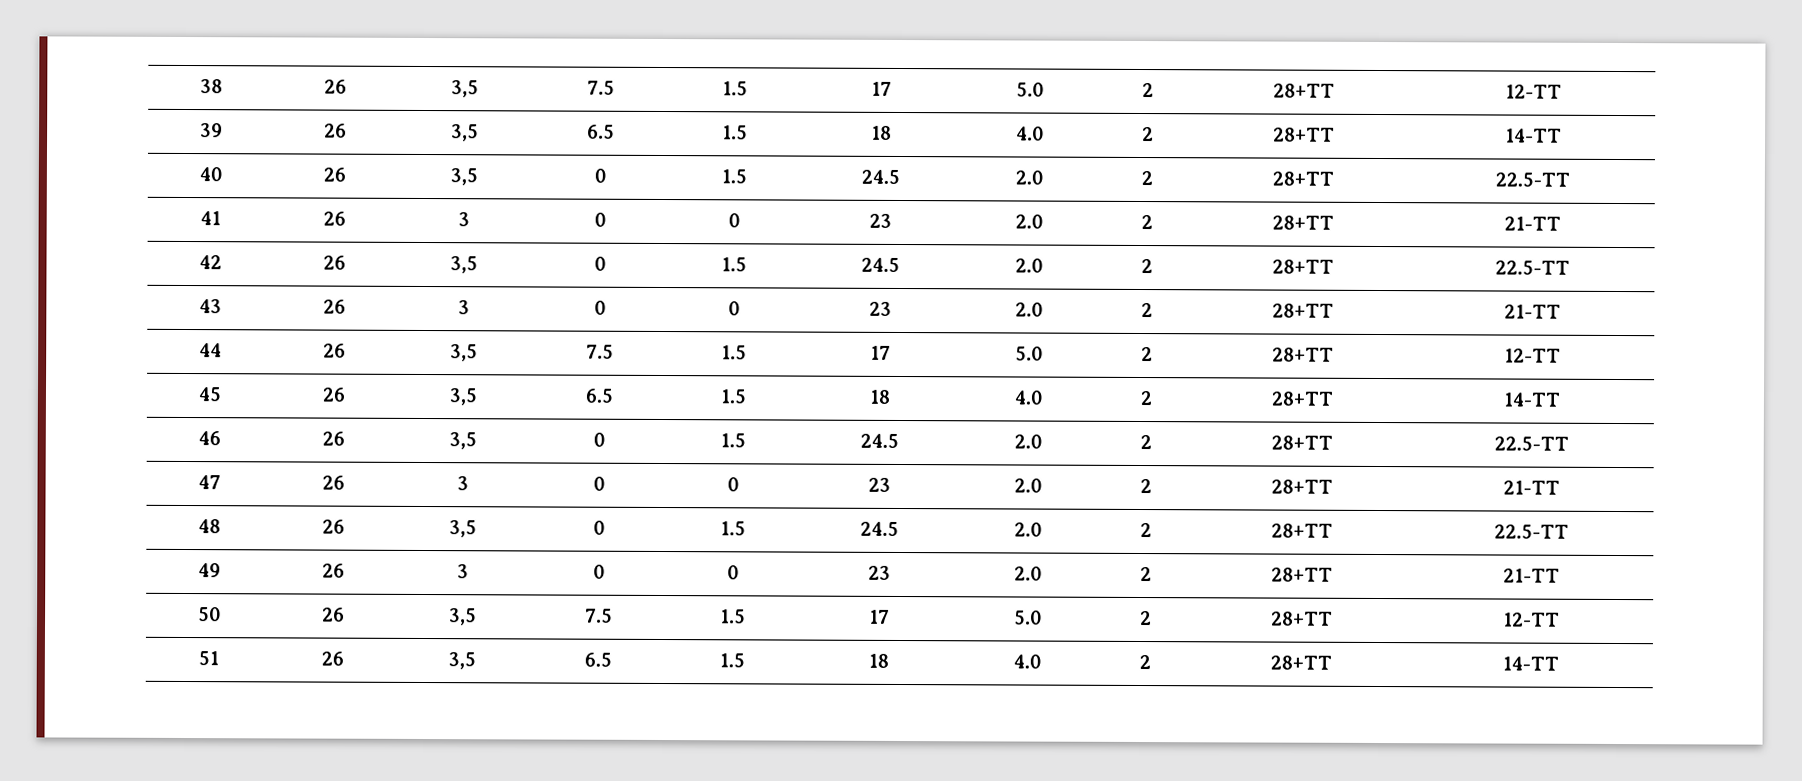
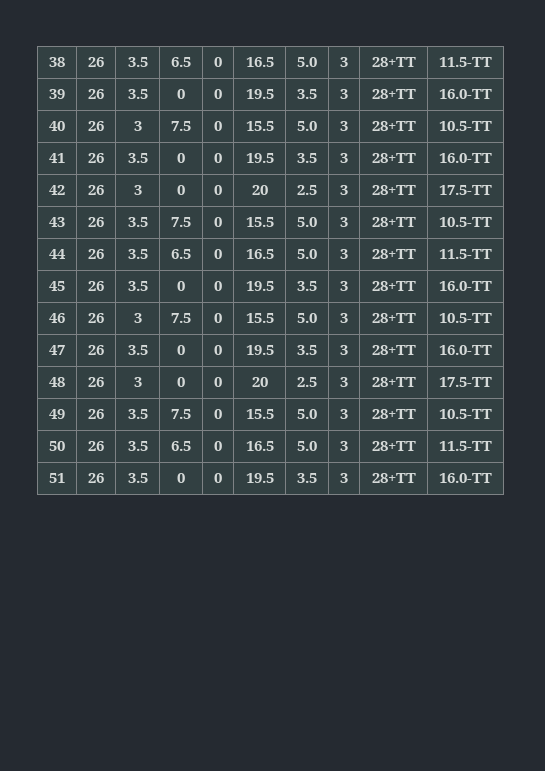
[451,80,479,98] [587,80,616,95] [722,81,748,96] [871,81,892,96] [1016,82,1044,97] [1141,83,1154,98] [1273,83,1335,98] [1504,84,1562,99] 3,5 | 7.5 | 1.5 | 17 | 5.0 | 2 | 28+TT | 12-TT -> [127,57,148,67] [171,57,191,67] [214,57,222,67] [245,57,274,67] [297,57,317,67] [340,57,348,67] [371,57,416,67] [439,57,492,67] 3.5 | 6.5 | 0 | 16.5 | 5.0 | 3 | 28+TT | 11.5-TT
[451,124,479,142] [587,124,615,139] [722,125,748,140] [871,125,892,140] [1016,126,1044,141] [1141,127,1154,142] [1273,127,1335,142] [1504,128,1562,143] 3,5 | 6.5 | 1.5 | 18 | 4.0 | 2 | 28+TT | 14-TT -> [127,89,148,99] [177,89,185,99] [214,89,222,99] [245,89,274,99] [297,89,317,99] [340,89,348,99] [371,89,416,99] [439,89,492,99] 3.5 | 0 | 0 | 19.5 | 3.5 | 3 | 28+TT | 16.0-TT
[450,168,478,186] [594,168,606,183] [721,169,747,184] [861,169,900,184] [1015,170,1043,185] [1140,171,1153,186] [1272,171,1334,186] [1494,172,1570,187] 3,5 | 0 | 1.5 | 24.5 | 2.0 | 2 | 28+TT | 22.5-TT -> [133,121,142,131] [171,121,191,131] [214,121,222,131] [245,121,274,131] [297,121,317,131] [340,121,348,131] [371,121,416,131] [439,121,492,131] 3 | 7.5 | 0 | 15.5 | 5.0 | 3 | 28+TT | 10.5-TT
[458,212,470,227] [594,212,606,227] [728,213,740,228] [869,213,892,228] [1015,214,1043,229] [1140,215,1153,230] [1272,215,1334,230] [1503,216,1561,231] [198,255,222,270] [322,255,346,270] [450,256,478,274] [594,256,606,271] [721,257,747,272] [861,257,900,272] [1015,258,1043,273] [1140,259,1153,274] [1272,259,1334,274] [1494,260,1570,275] [198,299,222,314] [322,299,346,314] [458,300,470,315] [594,300,606,315] [728,301,740,316] [869,301,892,316] [1015,302,1043,317] [1140,303,1153,318] [1272,303,1334,318] [1503,304,1561,319] [198,343,222,358] [322,343,346,358] [450,344,478,362] [586,344,615,359] [721,345,747,360] [870,345,891,360] [1015,346,1043,361] [1140,347,1153,362] [1272,347,1334,362] [1503,348,1561,363] [197,387,222,402] [321,387,346,402] [449,388,478,406] [585,388,614,403] [720,389,747,404] [869,389,891,404] [1014,390,1043,405] [1139,391,1152,406] [1271,391,1333,406] [1502,392,1560,407] [197,431,221,446] [321,431,345,446] [449,432,477,450] [593,432,605,447] [720,433,746,448] [860,433,899,448] [1014,434,1042,449] [1139,435,1152,450] [1271,435,1333,450] [1493,436,1569,451] [197,475,221,490] [321,475,345,490] [457,476,469,491] [593,476,605,491] [727,477,739,492] [868,477,891,492] [1014,478,1042,493] [1139,479,1152,494] [1271,479,1333,494] [1502,480,1560,495] [197,519,221,534] [321,519,345,534] [449,520,477,538] [593,520,605,535] [720,521,746,536] [860,521,899,536] [1014,522,1042,537] [1139,522,1152,538] [1271,523,1333,538] [1493,524,1569,539] [197,563,221,578] [321,563,345,578] [457,564,469,579] [593,564,605,579] [727,565,739,580] [868,565,891,580] [1014,566,1042,581] [1139,566,1152,582] [1271,567,1333,582] [1502,568,1560,583] [197,607,221,622] [321,607,345,622] [449,608,477,626] [585,608,614,623] [720,609,746,624] [869,609,890,624] [1014,610,1042,625] [1139,610,1152,626] [1271,611,1333,626] [1502,612,1560,627] [197,651,219,666] [320,651,344,666] [448,652,476,670] [584,652,612,667] [719,653,745,668] [868,653,889,668] [1013,654,1041,669] [1138,654,1151,670] [1270,655,1332,670] [1501,656,1559,671] | 3 | 0 | 0 | 23 | 2.0 | 2 | 28+TT | 21-TT // 42 | 26 | 3,5 | 0 | 1.5 | 24.5 | 2.0 | 2 | 28+TT | 22.5-TT // 43 | 26 | 3 | 0 | 0 | 23 | 2.0 | 2 | 28+TT | 21-TT // 44 | 26 | 3,5 | 7.5 | 1.5 | 17 | 5.0 | 2 | 28+TT | 12-TT // 45 | 26 | 3,5 | 6.5 | 1.5 | 18 | 4.0 | 2 | 28+TT | 14-TT // 46 | 26 | 3,5 | 0 | 1.5 | 24.5 | 2.0 | 2 | 28+TT | 22.5-TT // 47 | 26 | 3 | 0 | 0 | 23 | 2.0 | 2 | 28+TT | 21-TT // 48 | 26 | 3,5 | 0 | 1.5 | 24.5 | 2.0 | 2 | 28+TT | 22.5-TT // 49 | 26 | 3 | 0 | 0 | 23 | 2.0 | 2 | 28+TT | 21-TT // 50 | 26 | 3,5 | 7.5 | 1.5 | 17 | 5.0 | 2 | 28+TT | 12-TT // 51 | 26 | 3,5 | 6.5 | 1.5 | 18 | 4.0 | 2 | 28+TT | 14-TT -> [127,153,148,163] [177,153,185,163] [214,153,222,163] [245,153,274,163] [297,153,317,163] [340,153,348,163] [371,153,416,163] [439,153,492,163] [49,185,65,195] [88,185,104,195] [133,185,142,195] [177,185,185,195] [214,185,222,195] [251,185,268,195] [297,185,317,195] [340,185,348,195] [371,185,416,195] [439,185,492,195] [49,217,65,227] [88,217,104,227] [127,217,148,227] [171,217,191,227] [214,217,222,227] [245,217,274,227] [297,217,317,227] [340,217,348,227] [371,217,416,227] [439,217,492,227] [49,249,66,259] [88,249,104,259] [127,249,148,259] [171,249,191,259] [214,249,222,259] [245,249,274,259] [297,249,317,259] [340,249,348,259] [371,249,416,259] [439,249,492,259] [49,281,65,291] [88,281,104,291] [127,281,148,291] [177,281,185,291] [214,281,222,291] [245,281,274,291] [297,281,317,291] [340,281,348,291] [371,281,416,291] [439,281,492,291] [49,313,65,323] [88,313,104,323] [133,313,142,323] [171,313,191,323] [214,313,222,323] [245,313,274,323] [297,313,317,323] [340,313,348,323] [371,313,416,323] [439,313,492,323] [49,345,65,355] [88,345,104,355] [127,345,148,355] [177,345,185,355] [214,345,222,355] [245,345,274,355] [297,345,317,355] [340,345,348,355] [371,345,416,355] [439,345,492,355] [49,377,65,387] [88,377,104,387] [133,377,142,387] [177,377,185,387] [214,377,222,387] [251,377,268,387] [297,377,317,387] [340,377,348,387] [371,377,416,387] [439,377,492,387] [49,409,65,419] [88,409,104,419] [127,409,148,419] [171,409,191,419] [214,409,222,419] [245,409,274,419] [297,409,317,419] [340,409,348,419] [371,409,416,419] [439,409,492,419] [49,441,65,451] [88,441,104,451] [127,441,148,451] [171,441,191,451] [214,441,222,451] [245,441,274,451] [297,441,317,451] [340,441,348,451] [371,441,416,451] [439,441,492,451] [49,473,65,483] [88,473,104,483] [127,473,148,483] [177,473,185,483] [214,473,222,483] [245,473,274,483] [297,473,317,483] [340,473,348,483] [371,473,416,483] [439,473,492,483] | 3.5 | 0 | 0 | 19.5 | 3.5 | 3 | 28+TT | 16.0-TT // 42 | 26 | 3 | 0 | 0 | 20 | 2.5 | 3 | 28+TT | 17.5-TT // 43 | 26 | 3.5 | 7.5 | 0 | 15.5 | 5.0 | 3 | 28+TT | 10.5-TT // 44 | 26 | 3.5 | 6.5 | 0 | 16.5 | 5.0 | 3 | 28+TT | 11.5-TT // 45 | 26 | 3.5 | 0 | 0 | 19.5 | 3.5 | 3 | 28+TT | 16.0-TT // 46 | 26 | 3 | 7.5 | 0 | 15.5 | 5.0 | 3 | 28+TT | 10.5-TT // 47 | 26 | 3.5 | 0 | 0 | 19.5 | 3.5 | 3 | 28+TT | 16.0-TT // 48 | 26 | 3 | 0 | 0 | 20 | 2.5 | 3 | 28+TT | 17.5-TT // 49 | 26 | 3.5 | 7.5 | 0 | 15.5 | 5.0 | 3 | 28+TT | 10.5-TT // 50 | 26 | 3.5 | 6.5 | 0 | 16.5 | 5.0 | 3 | 28+TT | 11.5-TT // 51 | 26 | 3.5 | 0 | 0 | 19.5 | 3.5 | 3 | 28+TT | 16.0-TT

